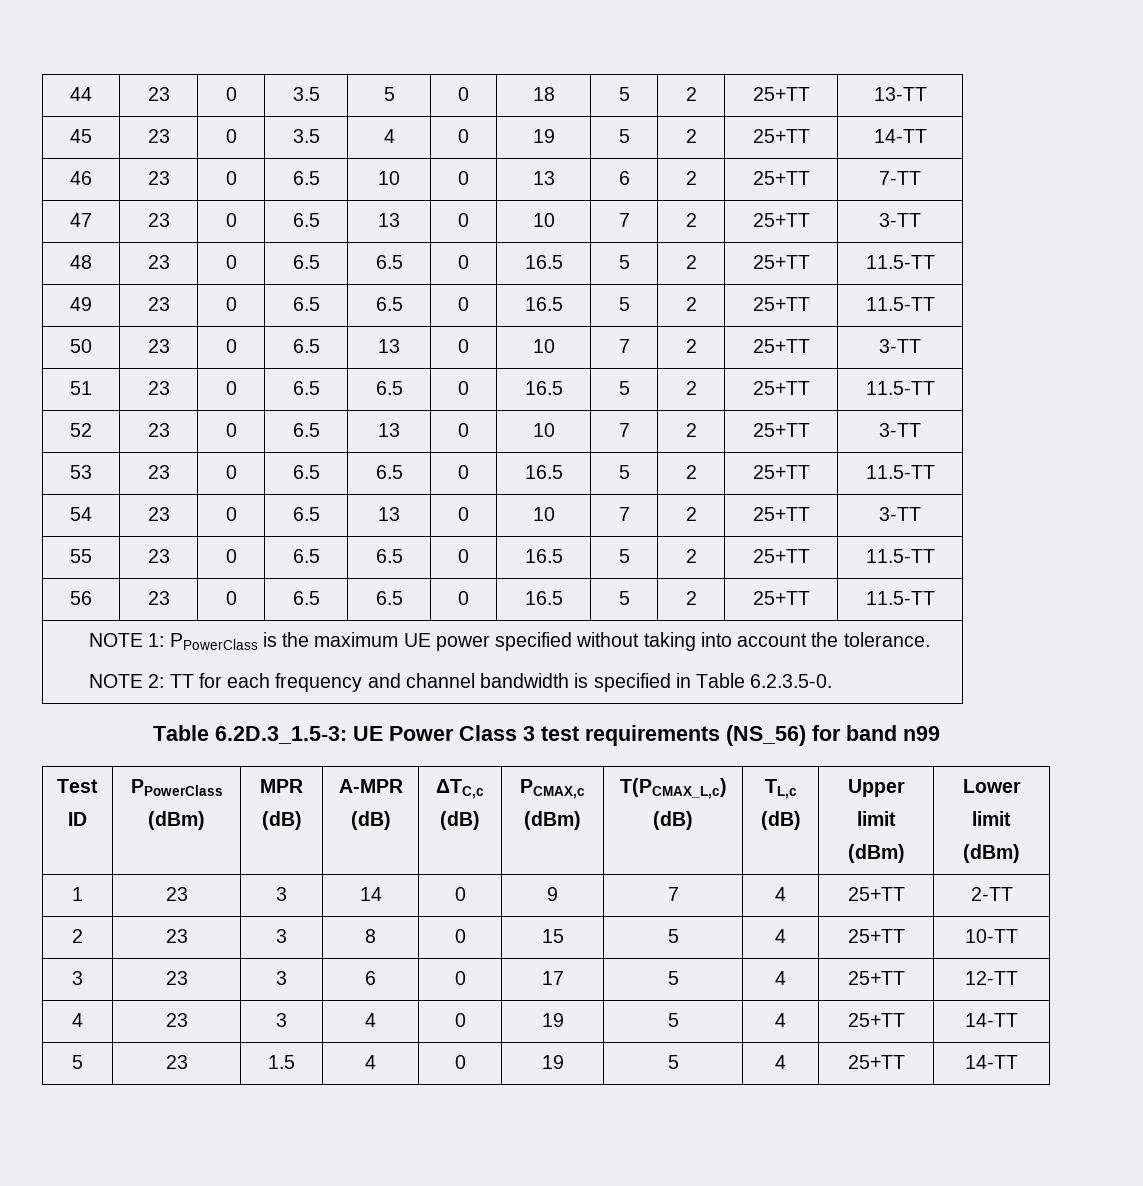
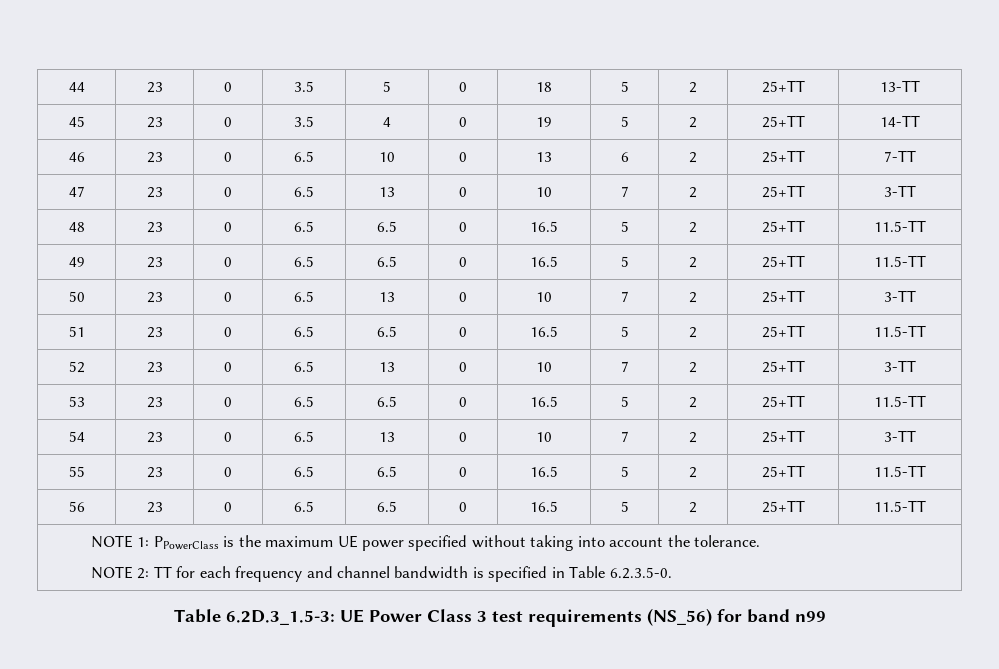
[57,779,98,793] [68,812,87,826] [130,779,223,796] [148,811,205,830] [260,779,303,793] [261,811,302,830] [338,779,403,793] [350,811,391,830] [436,779,484,799] [440,811,480,830] [520,779,585,799] [524,811,581,830] [619,778,727,799] [653,811,693,830] [764,779,797,799] [760,811,801,830] [847,779,905,797] [856,811,896,826] [847,844,905,863] [962,779,1021,793] [972,811,1011,826] [963,844,1020,863] [72,887,83,901] [165,887,188,901] [276,887,287,901] [359,887,382,901] [454,887,466,901] [547,887,558,901] [667,887,679,901] [775,887,786,901] [847,887,905,901] [970,887,1013,901] [72,929,83,943] [165,929,188,943] [276,929,287,943] [365,929,376,943] [454,929,466,943] [541,929,564,943] [667,929,679,943] [775,929,786,943] [847,929,905,943] [965,929,1018,943] [72,971,83,985] [165,971,188,985] [276,971,287,985] [365,971,376,985] [454,971,466,985] [541,971,564,985] [667,971,679,985] [775,971,786,985] [847,971,905,985] [965,971,1018,985] [72,1013,83,1027] [165,1013,188,1027] [276,1013,287,1027] [365,1013,376,1027] [454,1013,466,1027] [541,1013,564,1027] [667,1013,679,1027] [775,1013,786,1027] [847,1013,905,1027] [965,1013,1018,1027] [72,1055,83,1069] [165,1055,188,1069] [268,1055,295,1069] [365,1055,376,1069] [454,1055,466,1069] [541,1055,564,1069] [667,1055,679,1069] [775,1055,786,1069] [847,1055,905,1069] [965,1055,1018,1069] // Test ID | PPowerClass (dBm) | MPR (dB) | A-MPR (dB) | ΔTC,c (dB) | PCMAX,c (dBm) | T(PCMAX_L,c) (dB) | TL,c (dB) | Upper limit (dBm) | Lower limit (dBm) // 1 | 23 | 3 | 14 | 0 | 9 | 7 | 4 | 25+TT | 2-TT // 2 | 23 | 3 | 8 | 0 | 15 | 5 | 4 | 25+TT | 10-TT // 3 | 23 | 3 | 6 | 0 | 17 | 5 | 4 | 25+TT | 12-TT // 4 | 23 | 3 | 4 | 0 | 19 | 5 | 4 | 25+TT | 14-TT // 5 | 23 | 1.5 | 4 | 0 | 19 | 5 | 4 | 25+TT | 14-TT -> (826, 616) none

